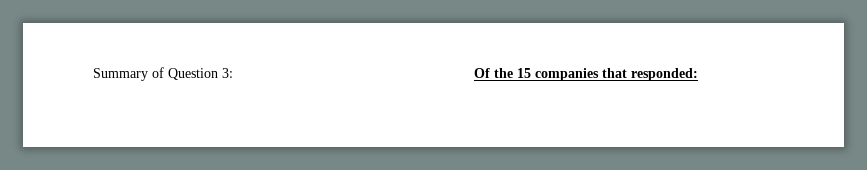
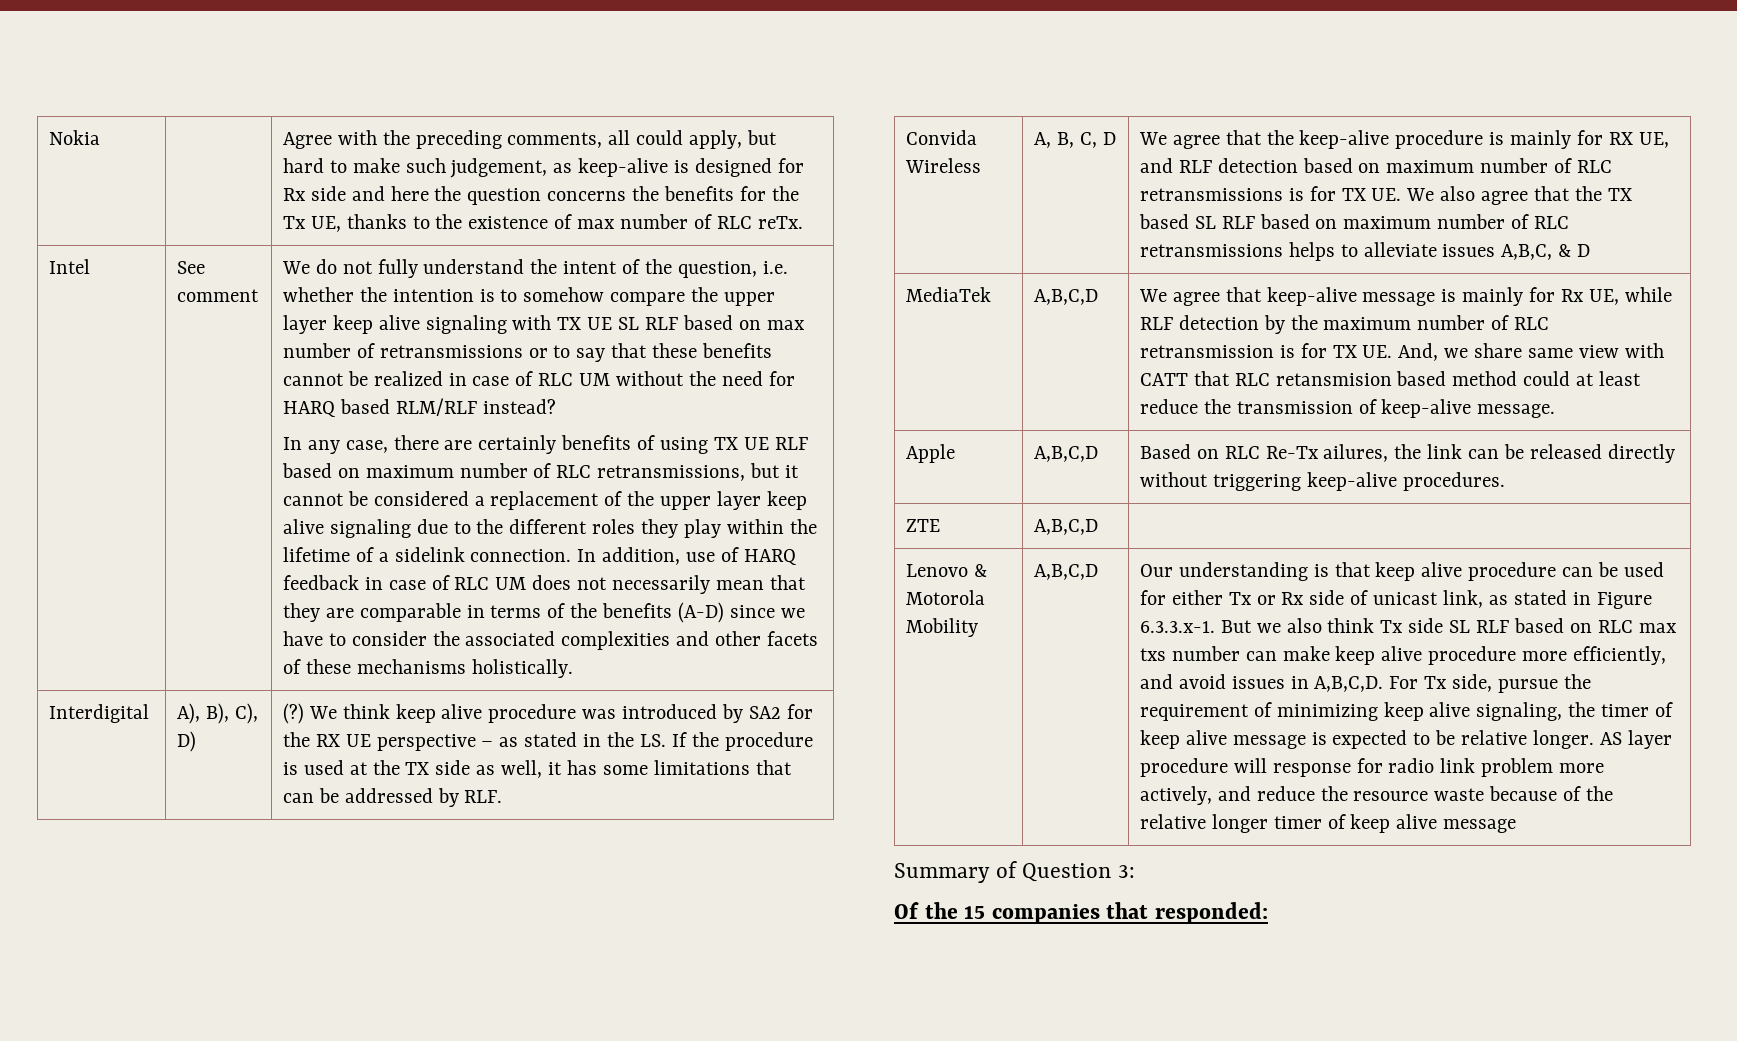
(93, 74) none -> [48,130,100,145] [282,130,778,149] [282,158,805,178] [282,186,800,205] [282,214,804,232] [48,259,90,274] [176,261,205,274] [176,289,259,302] [281,259,789,278] [282,287,776,306] [282,315,805,334] [282,343,773,362] [282,371,796,386] [282,398,556,417] [282,435,809,454] [281,463,800,481] [282,491,808,510] [282,519,818,538] [282,547,798,565] [282,575,807,594] [282,602,806,623] [282,631,819,650] [282,659,573,678] [48,704,149,723] [176,703,258,724] [176,731,196,752] [282,703,814,724] [282,732,813,751] [282,760,792,778] [282,788,503,807] [905,130,977,145] [904,158,981,173] [1033,132,1116,148] [1138,130,1670,149] [1139,158,1613,173] [1139,186,1633,205] [1138,214,1570,229] [1139,242,1591,261] [905,287,991,302] [1033,289,1098,305] [1138,287,1673,306] [1139,315,1550,334] [1139,343,1665,361] [1139,371,1642,386] [1139,399,1556,418] [905,444,955,463] [1033,446,1098,462] [1139,444,1676,463] [1139,472,1505,491] [905,519,940,532] [1033,519,1098,535] [905,564,987,577] [905,590,985,605] [905,618,978,637] [1033,564,1098,580] [1139,562,1665,581] [1139,590,1652,609] [1139,618,1676,633] [1139,646,1667,665] [1139,674,1592,693] [1139,702,1674,721] [1139,730,1673,749] [1139,758,1605,777] [1139,786,1614,805] [1139,814,1517,833] Nokia | | Agree with the preceding comments, all could apply, but hard to make such judgement, as keep-alive is designed for Rx side and here the question concerns the benefits for the Tx UE, thanks to the existence of max number of RLC reTx. // Intel | See comment | We do not fully understand the intent of the question, i.e. whether the intention is to somehow compare the upper layer keep alive signaling with TX UE SL RLF based on max number of retransmissions or to say that these benefits cannot be realized in case of RLC UM without the need for HARQ based RLM/RLF instead? // In any case, there are certainly benefits of using TX UE RLF based on maximum number of RLC retransmissions, but it cannot be considered a replacement of the upper layer keep alive signaling due to the different roles they play within the lifetime of a sidelink connection. In addition, use of HARQ feedback in case of RLC UM does not necessarily mean that they are comparable in terms of the benefits (A-D) since we have to consider the associated complexities and other facets of these mechanisms holistically. // Interdigital | A), B), C), D) | (?) We think keep alive procedure was introduced by SA2 for the RX UE perspective – as stated in the LS. If the procedure is used at the TX side as well, it has some limitations that can be addressed by RLF. // Convida Wireless | A, B, C, D | We agree that the keep-alive procedure is mainly for RX UE, and RLF detection based on maximum number of RLC retransmissions is for TX UE. We also agree that the TX based SL RLF based on maximum number of RLC retransmissions helps to alleviate issues A,B,C, & D // MediaTek | A,B,C,D | We agree that keep-alive message is mainly for Rx UE, while RLF detection by the maximum number of RLC retransmission is for TX UE. And, we share same view with CATT that RLC retansmision based method could at least reduce the transmission of keep-alive message. // Apple | A,B,C,D | Based on RLC Re-Tx ailures, the link can be released directly without triggering keep-alive procedures. // ZTE | A,B,C,D | // Lenovo & Motorola Mobility | A,B,C,D | Our understanding is that keep alive procedure can be used for either Tx or Rx side of unicast link, as stated in Figure 6.3.3.x-1. But we also think Tx side SL RLF based on RLC max txs number can make keep alive procedure more efficiently, and avoid issues in A,B,C,D. For Tx side, pursue the requirement of minimizing keep alive signaling, the timer of keep alive message is expected to be relative longer. AS layer procedure will response for radio link problem more actively, and reduce the resource waste because of the relative longer timer of keep alive message //

